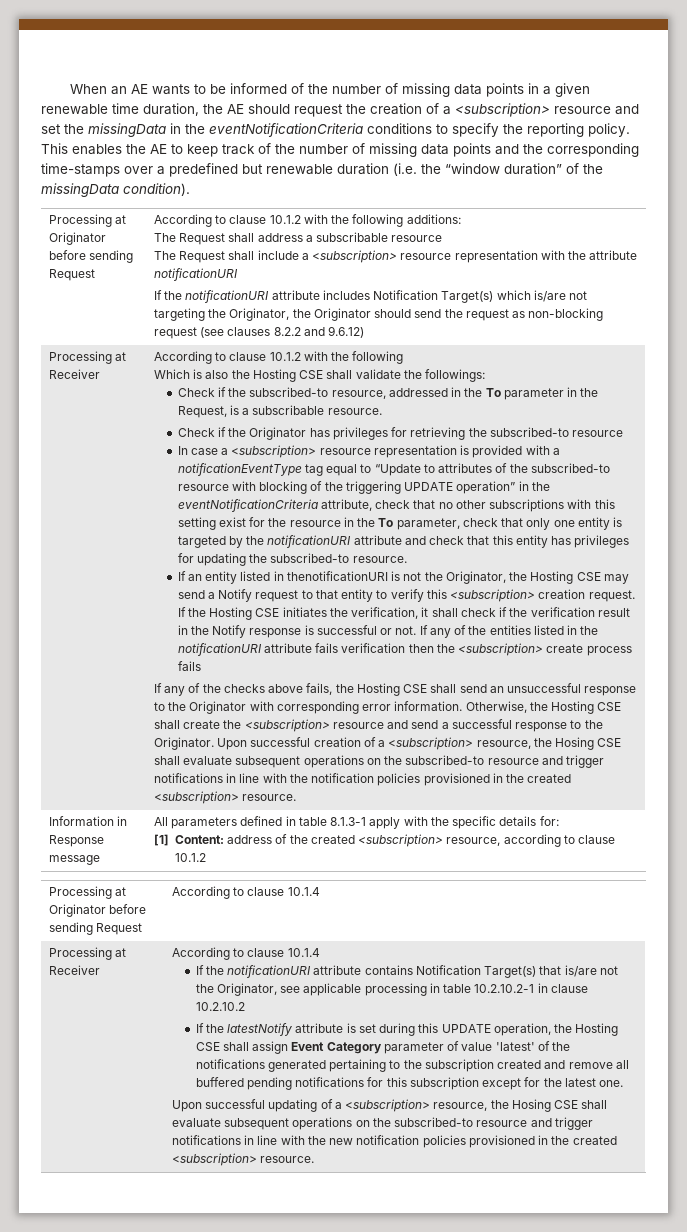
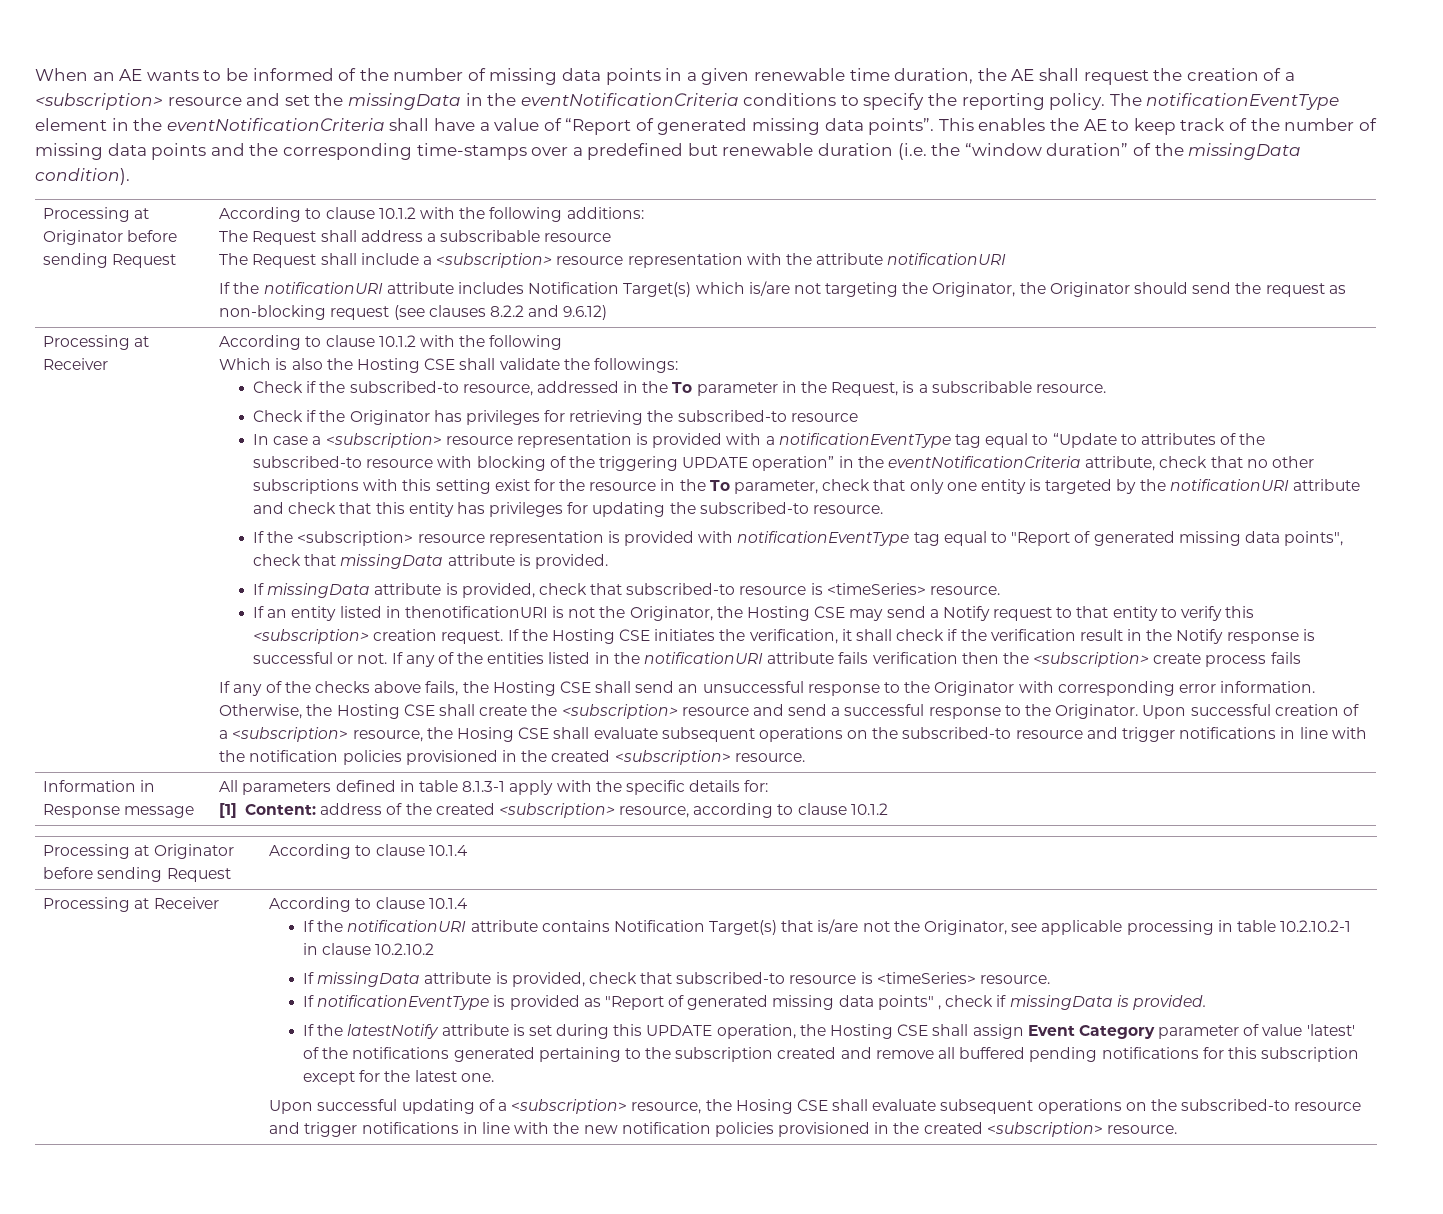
[248,104,290,114] should -> [1038,68,1079,81] shall
(630, 130) none -> [1109,93,1340,110] [35,118,935,135] The notificationEventType element in the eventNotificationCriteria shall have a value of “Report of generated missing data points”.
(407, 559) none -> [252,531,1344,546] [252,554,608,569] [252,583,1001,598] // If the <subscription> resource representation is provided with notificationEventType tag equal to "Report of generated missing data points", check that missingData attribute is provided. // If missingData attribute is provided, check that subscribed-to resource is <timeSeries> resource.
(245, 1006) none -> [302,972,1051,987] [302,995,1206,1010] // If missingData attribute is provided, check that subscribed-to resource is <timeSeries> resource. // If notificationEventType is provided as "Report of generated missing data points" , check if missingData is provided.

